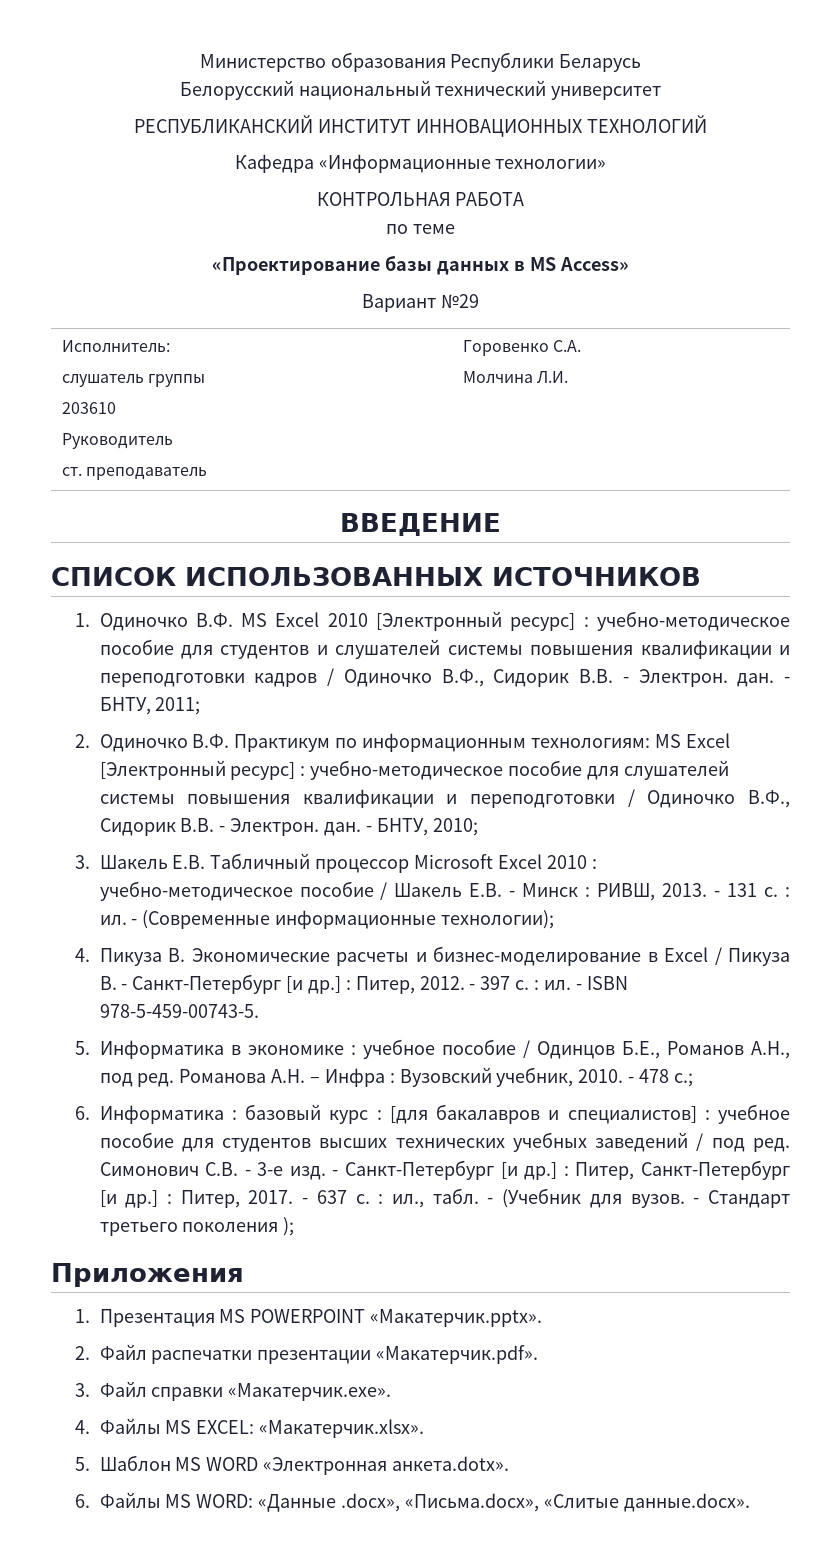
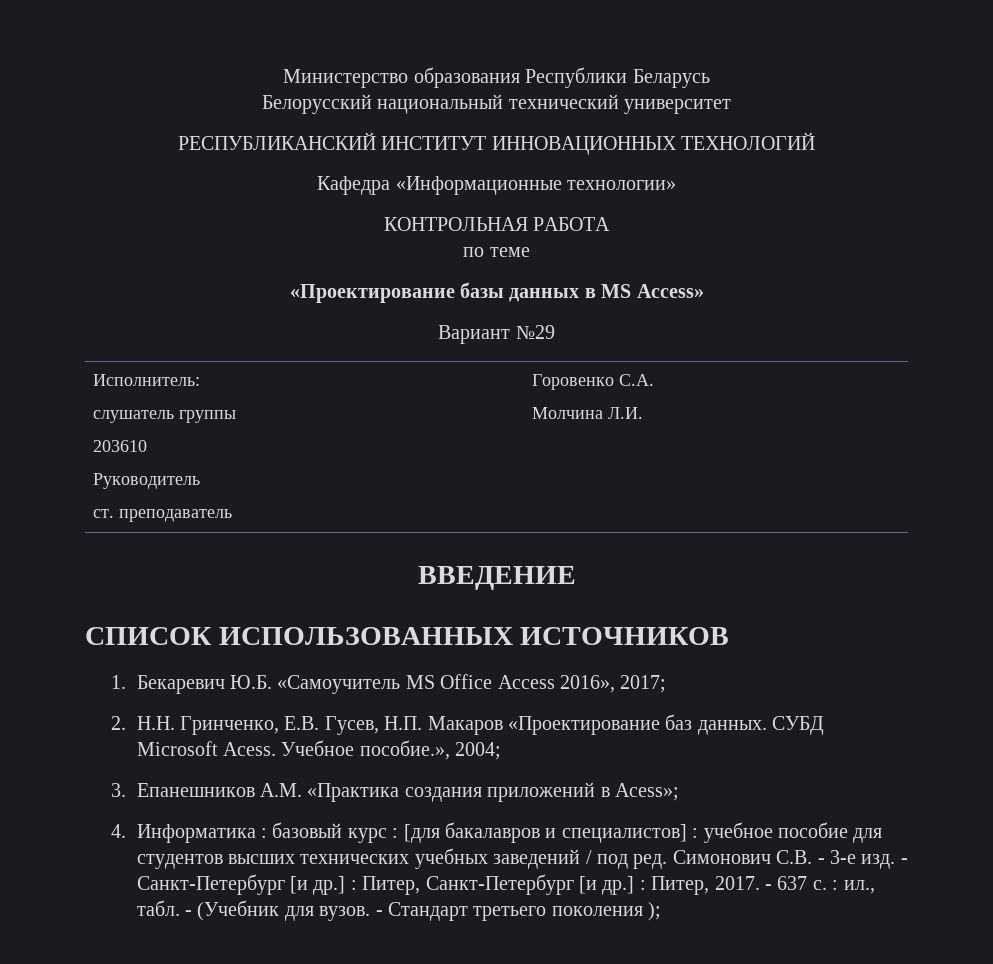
[99,611,791,631] [99,639,791,659] [99,668,790,687] [99,697,201,715] [75,733,730,752] [99,760,729,780] [99,789,791,808] [99,818,478,836] [75,853,597,873] [99,881,790,901] [99,910,555,929] [75,946,790,966] [99,974,628,994] [99,1004,259,1018] [75,1039,790,1059] [99,1067,693,1087] [75,1106,91,1120] Одиночко В.Ф. MS Excel 2010 [Электронный ресурс] : учебно-методическое пособие для студентов и слушателей системы повышения квалификации и переподготовки кадров / Одиночко В.Ф., Сидорик В.В. - Электрон. дан. - БНТУ, 2011; // 2. Одиночко В.Ф. Практикум по информационным технологиям: MS Excel [Электронный ресурс] : учебно-методическое пособие для слушателей системы повышения квалификации и переподготовки / Одиночко В.Ф., Сидорик В.В. - Электрон. дан. - БНТУ, 2010; // 3. Шакель Е.В. Табличный процессор Microsoft Excel 2010 : учебно-методическое пособие / Шакель Е.В. - Минск : РИВШ, 2013. - 131 с. : ил. - (Современные информационные технологии); // 4. Пикуза В. Экономические расчеты и бизнес-моделирование в Excel / Пикуза В. - Санкт-Петербург [и др.] : Питер, 2012. - 397 с. : ил. - ISBN 978-5-459-00743-5. // 5. Информатика в экономике : учебное пособие / Одинцов Б.Е., Романов А.Н., под ред. Романова А.Н. – Инфра : Вузовский учебник, 2010. - 478 с.; // 6. -> [136,674,667,694] [110,714,825,735] [136,740,502,760] [110,782,679,802] [110,824,126,838] Бекаревич Ю.Б. «Самоучитель MS Office Access 2016», 2017; // 2. Н.Н. Гринченко, Е.В. Гусев, Н.П. Макаров «Проектирование баз данных. СУБД Microsoft Acess. Учебное пособие.», 2004; // 3. Епанешников А.М. «Практика создания приложений в Acess»; // 4.
[51,1263,244,1287] [75,1309,543,1327] [75,1344,539,1364] [75,1381,392,1401] [75,1418,425,1438] [75,1455,510,1475] [75,1492,750,1512] // Приложения // 1. Презентация MS POWERPOINT «Макатерчик.pptx». // 2. Файл распечатки презентации «Макатерчик.pdf». // 3. Файл справки «Макатерчик.ехе». // 4. Файлы MS EXCEL: «Макатерчик.xlsx». // 5. Шаблон MS WORD «Электронная анкета.dotx». // 6. Файлы MS WORD: «Данные .docx», «Письма.docx», «Слитые данные.docx». -> (662, 911) none

